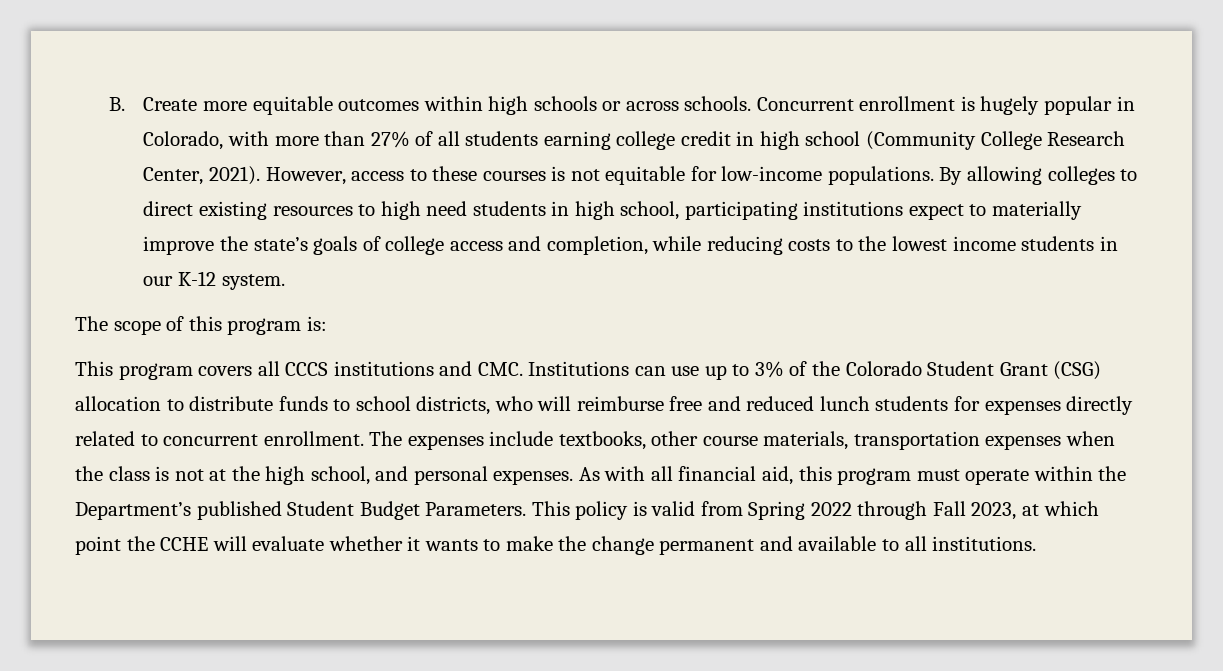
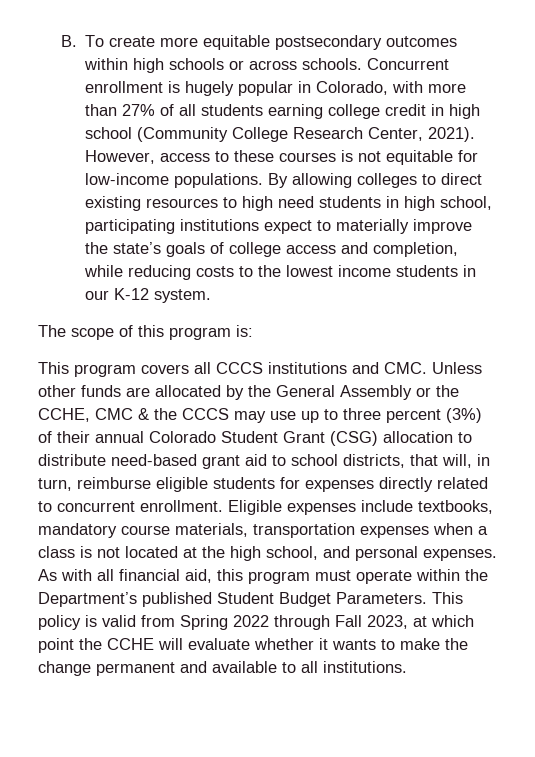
[143,97,198,111] Create -> [85,35,156,47] To create
(333, 105) none -> [275,35,383,50] postsecondary
[528,361,841,380] Institutions can use up to 3% of the -> [432,362,482,374] [38,385,459,400] [38,408,482,423] [38,431,144,443] Unless other funds are allocated by the General Assembly or the CCHE, CMC & the CCCS may use up to three percent (3%) of their annual
[278,396,870,415] funds to school districts, who will reimburse free and reduced lunch -> [111,454,490,469] [38,477,208,492] need-based grant aid to school districts, that will, in turn, reimburse eligible
[369,431,403,446] The -> [228,500,282,515] Eligible
[651,431,699,446] other -> [38,523,117,538] mandatory
[75,466,103,481] the -> [478,526,488,535] a
(204, 475) none -> [125,546,178,558] located

